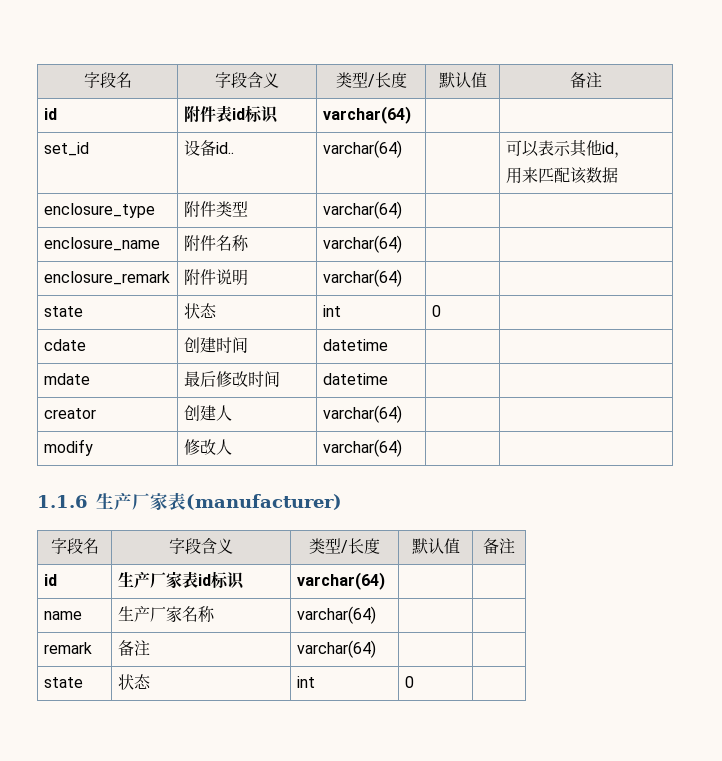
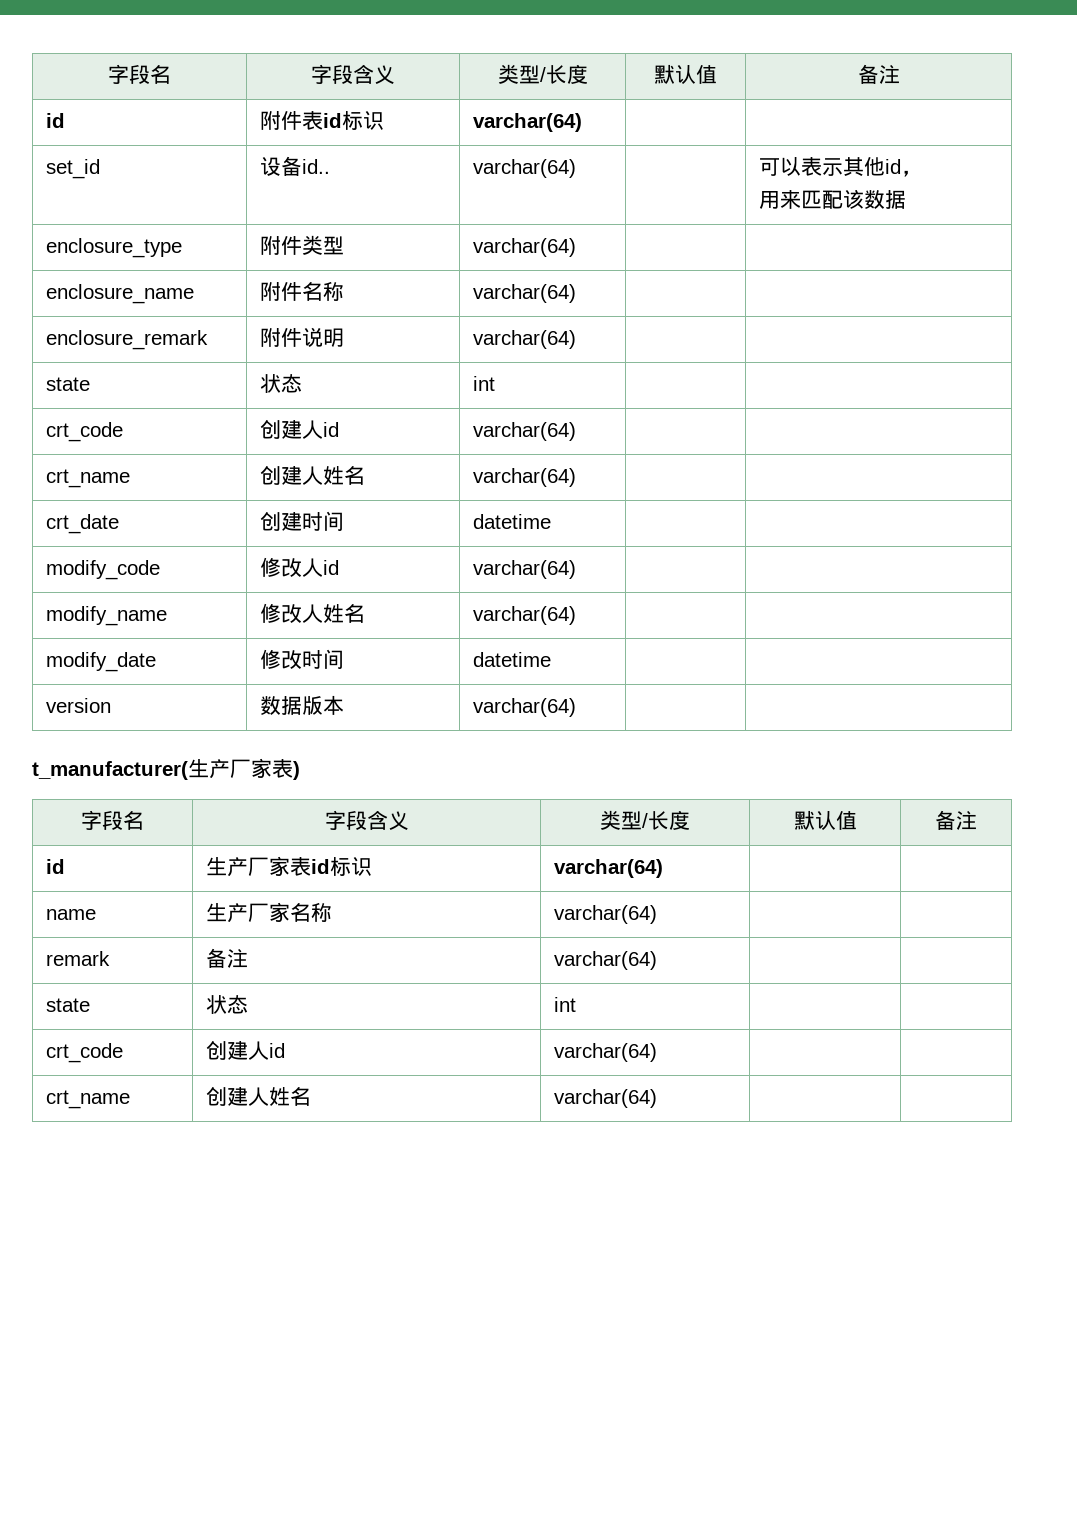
[431,305,441,317] [43,339,86,351] [183,337,248,353] [322,339,388,351] [43,373,90,385] [183,371,280,387] [322,373,388,385] [43,408,96,419] [183,405,232,421] [322,405,402,423] [43,439,93,456] [183,439,232,455] [322,439,402,457] [37,492,342,511] 0 | // cdate | 创建时间 | datetime | | // mdate | 最后修改时间 | datetime | | // creator | 创建人 | varchar(64) | | // modify | 修改人 | varchar(64) | | // 1.1.6生产厂家表(manufacturer) -> [45,422,123,442] [259,419,339,439] [472,422,576,441] [45,469,130,488] [259,465,365,485] [472,468,576,487] [45,514,119,534] [259,511,344,531] [472,514,551,529] [45,560,160,580] [259,557,339,577] [472,560,576,579] [45,606,167,626] [259,603,365,623] [472,606,576,625] [45,652,156,672] [259,649,344,669] [472,652,551,667] [45,698,111,713] [259,695,344,715] [472,698,576,717] [32,758,300,780] | // crt_code | 创建人id | varchar(64) | | // crt_name | 创建人姓名 | varchar(64) | | // crt_date | 创建时间 | datetime | | // modify_code | 修改人id | varchar(64) | | // modify_name | 修改人姓名 | varchar(64) | | // modify_date | 修改时间 | datetime | | // version | 数据版本 | varchar(64) | | // t_manufacturer(生产厂家表)
[404,676,414,688] 0 -> [45,1043,123,1063] [205,1040,285,1060] [553,1043,657,1062] [45,1090,130,1109] [205,1086,311,1106] [553,1089,657,1108] | // crt_code | 创建人id | varchar(64) | | // crt_name | 创建人姓名 | varchar(64) |

